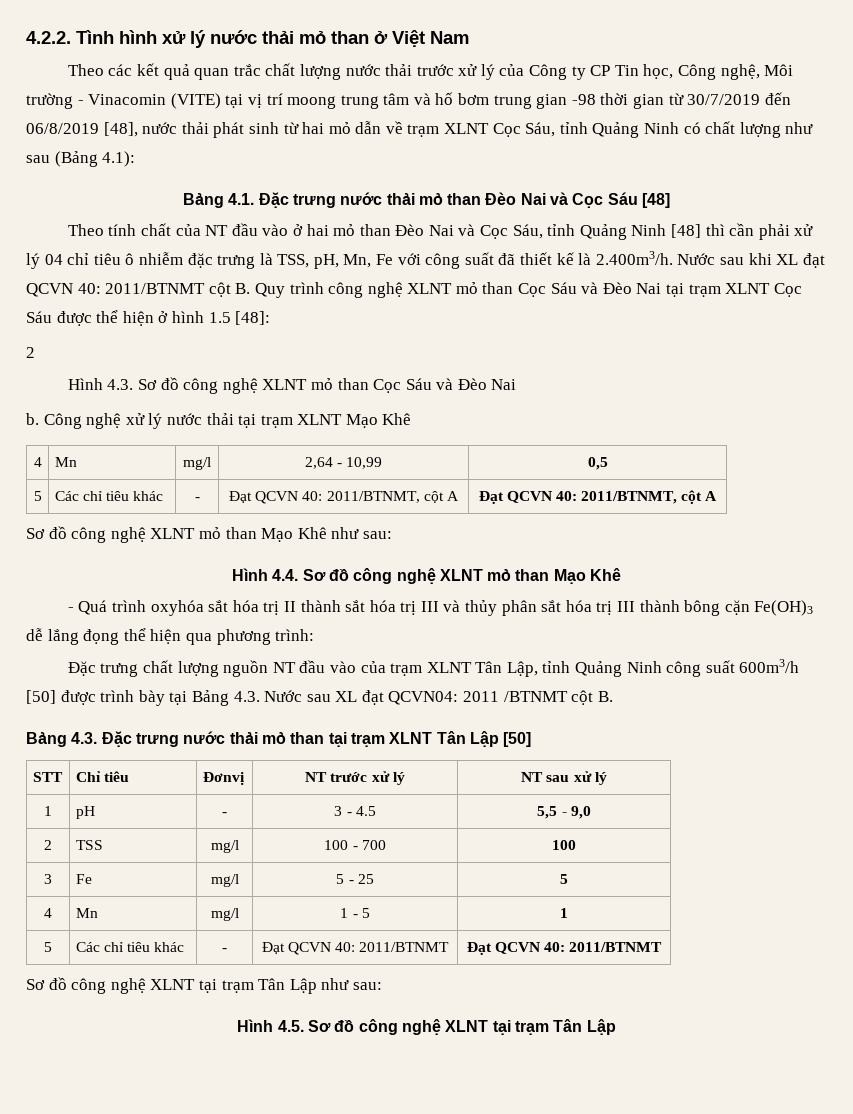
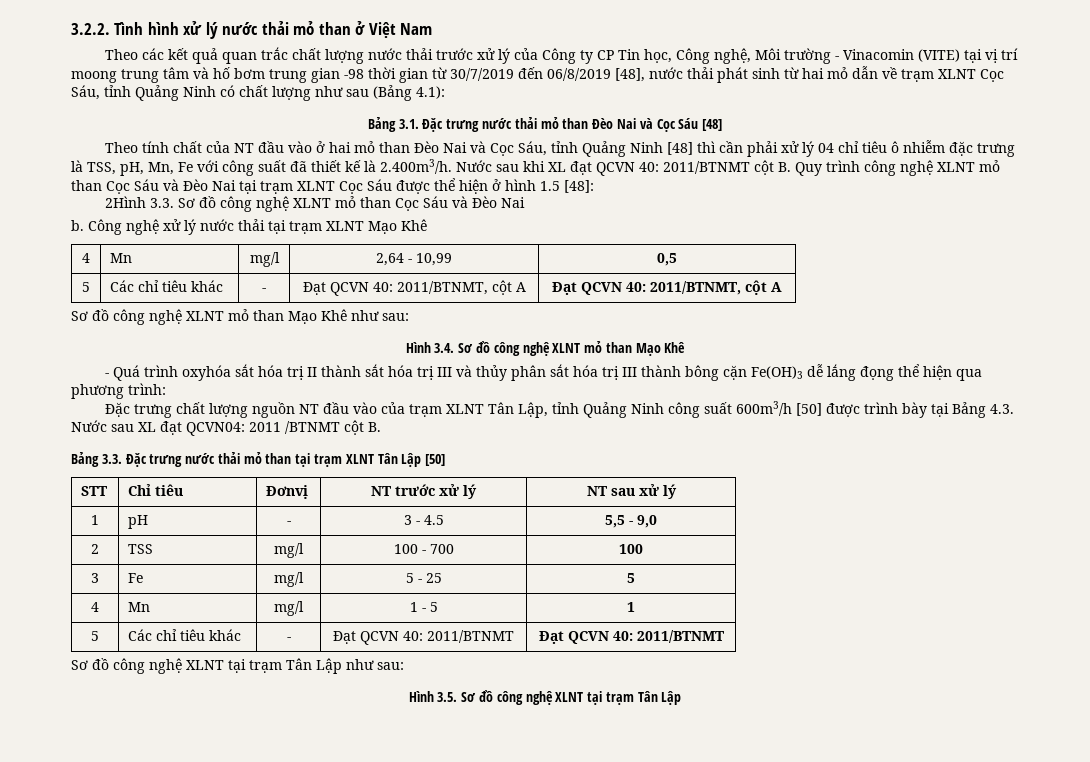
[26,31,71,44] 4.2.2. -> [71,23,110,35] 3.2.2.
[228,193,255,205] 4.1. -> [398,119,419,129] 3.1.
[26,347,35,358] [67,378,134,390] 2 // Hình 4.3. -> [104,196,174,208] 2Hình 3.3.
[272,569,299,581] 4.4. -> [434,343,455,353] 3.4.
[71,732,98,744] 4.3. -> [101,454,122,464] 3.3.
[277,1020,304,1032] 4.5. -> [437,692,458,702] 3.5.

